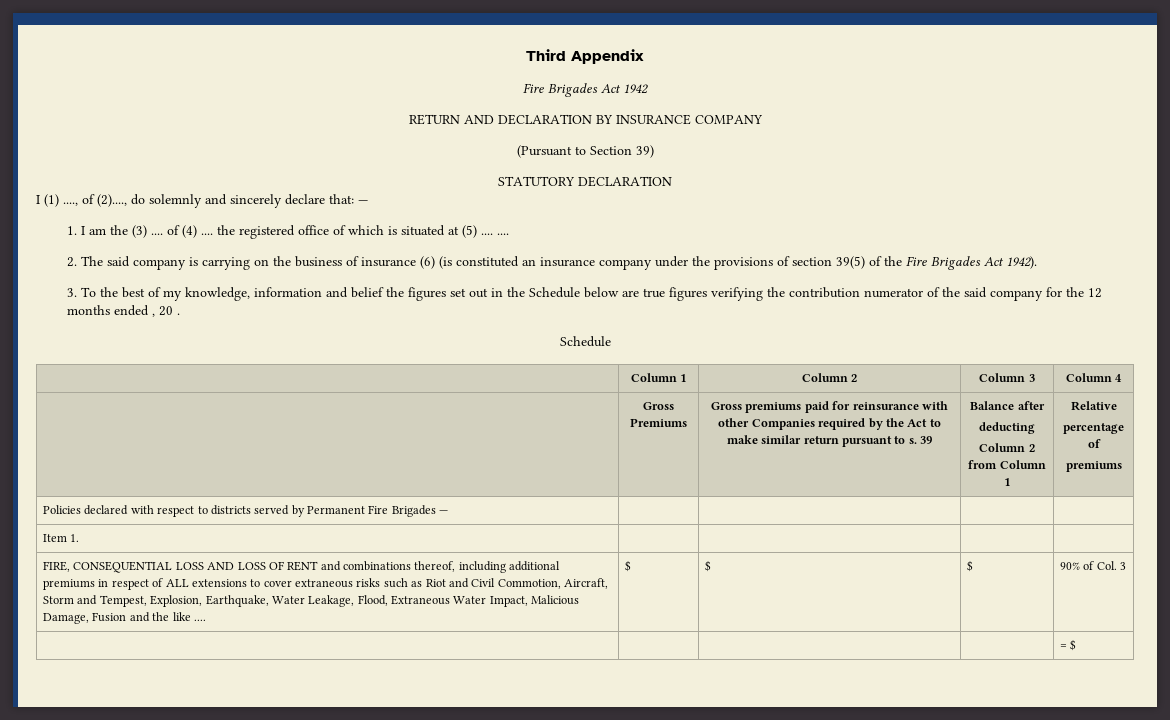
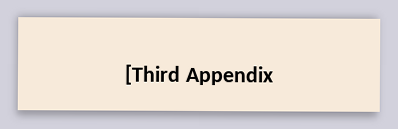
[526,49,566,61] Third -> [124,64,181,85] [Third
[523,83,649,97] [408,114,763,125] [516,145,654,158] [498,176,672,187] [36,194,368,208] [67,225,510,239] [67,256,1038,270] [67,287,1103,301] [67,305,181,317] [559,336,611,347] [630,373,687,382] [801,373,858,382] [979,373,1035,382] [1065,373,1123,382] [643,402,674,410] [630,418,687,427] [711,401,948,413] [718,418,941,430] [726,435,933,447] [970,401,1045,410] [979,422,1035,434] [979,443,1035,452] [968,460,1046,469] [1004,478,1010,486] [1070,401,1117,411] [1063,423,1124,434] [1087,439,1101,448] [1065,461,1122,472] [43,505,449,517] [43,534,80,542] [43,561,561,573] [43,578,609,590] [43,595,580,607] [43,612,206,624] [625,560,632,572] [705,560,712,572] [967,560,974,572] [1060,561,1127,570] [1060,639,1077,651] // Fire Brigades Act 1942 // RETURN AND DECLARATION BY INSURANCE COMPANY // (Pursuant to Section 39) // STATUTORY DECLARATION // I (1) ...., of (2)...., do solemnly and sincerely declare that: — // 1. I am the (3) .... of (4) .... the registered office of which is situated at (5) .... .... // 2. The said company is carrying on the business of insurance (6) (is constituted an insurance company under the provisions of section 39(5) of the Fire Brigades Act 1942). // 3. To the best of my knowledge, information and belief the figures set out in the Schedule below are true figures verifying the contribution numerator of the said company for the 12 months ended , 20 . // Schedule // | Column 1 | Column 2 | Column 3 | Column 4 // | Gross Premiums | Gross premiums paid for reinsurance with other Companies required by the Act to make similar return pursuant to s. 39 | Balance after // deducting // Column 2 from Column 1 | Relative // percentage of // premiums // Policies declared with respect to districts served by Permanent Fire Brigades — | | | | // Item 1. | | | | // FIRE, CONSEQUENTIAL LOSS AND LOSS OF RENT and combinations thereof, including additional premiums in respect of ALL extensions to cover extraneous risks such as Riot and Civil Commotion, Aircraft, Storm and Tempest, Explosion, Earthquake, Water Leakage, Flood, Extraneous Water Impact, Malicious Damage, Fusion and the like .... | $ | $ | $ | 90% of Col. 3 // | | | | = $ -> (273, 75) none

